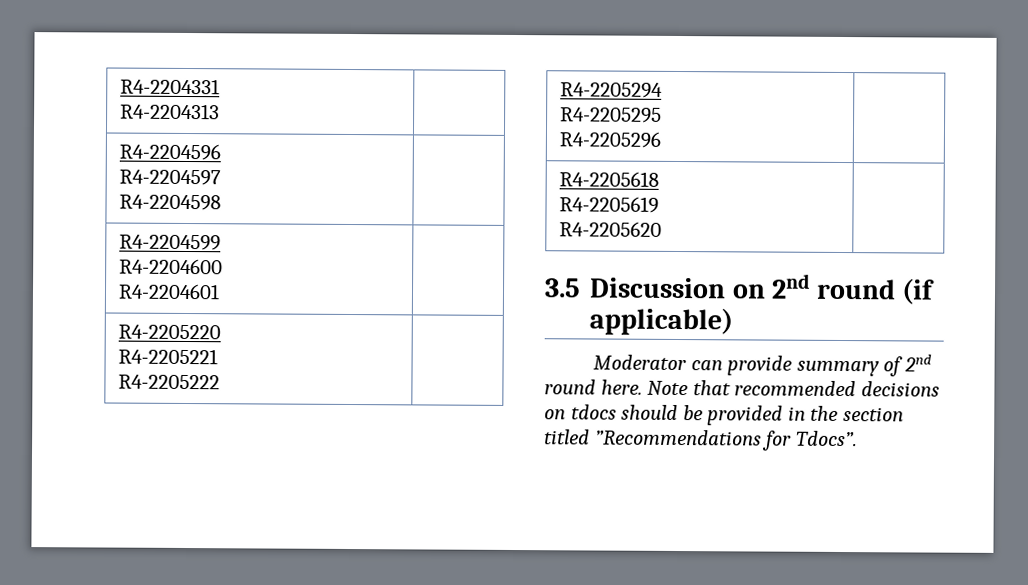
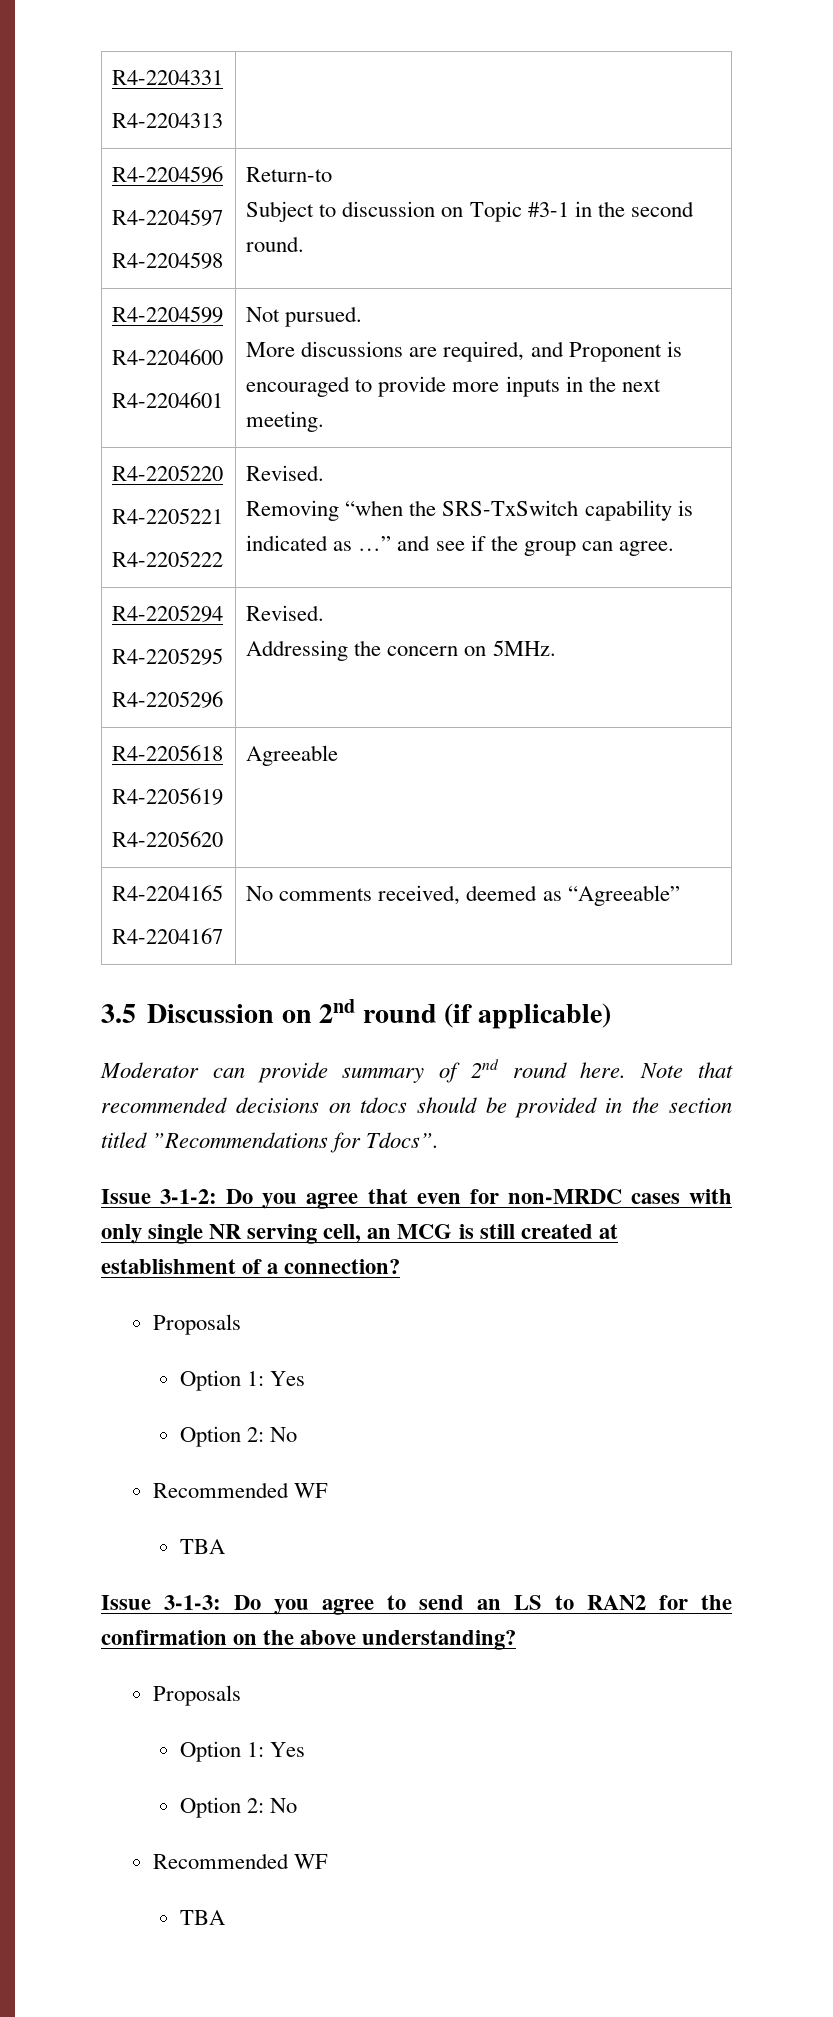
[119,234,222,251] [119,258,224,275] [118,283,221,300] [118,324,222,340] [118,348,219,365] [118,374,221,390] [560,82,664,98] [560,107,663,123] [559,131,662,148] [559,171,660,187] [559,196,660,213] [559,221,663,237] // R4-2204599 // R4-2204600 // R4-2204601 | // R4-2205220 // R4-2205221 // R4-2205222 | // R4-2205294 // R4-2205295 // R4-2205296 | // R4-2205618 // R4-2205619 // R4-2205620 | -> [246,167,333,182] [246,201,694,222] [246,236,305,252] [112,306,224,323] [112,349,224,365] [112,392,224,408] [246,306,363,327] [246,341,682,362] [246,376,661,397] [246,411,325,432] [112,465,224,481] [112,508,224,524] [112,551,224,567] [246,465,325,481] [246,500,693,521] [246,535,674,556] [112,605,224,622] [112,648,224,665] [112,691,224,708] [246,605,325,621] [246,640,556,661] [112,745,224,761] [112,788,224,805] [112,831,224,847] [246,745,339,766] [112,885,224,901] [112,928,224,944] [246,885,680,906] Return-to // Subject to discussion on Topic #3-1 in the second round. // R4-2204599 // R4-2204600 // R4-2204601 | Not pursued. // More discussions are required, and Proponent is encouraged to provide more inputs in the next meeting. // R4-2205220 // R4-2205221 // R4-2205222 | Revised. // Removing “when the SRS-TxSwitch capability is indicated as …” and see if the group can agree. // R4-2205294 // R4-2205295 // R4-2205296 | Revised. // Addressing the concern on 5MHz. // R4-2205618 // R4-2205619 // R4-2205620 | Agreeable // R4-2204165 // R4-2204167 | No comments received, deemed as “Agreeable”
(858, 438) none -> [101,1189,733,1209] [101,1224,618,1244] [101,1259,401,1274] [152,1314,241,1335] [180,1370,306,1391] [180,1426,298,1447] [152,1482,329,1498] [180,1539,226,1554] [101,1595,732,1615] [101,1630,517,1650] [152,1685,241,1706] [180,1741,306,1762] [180,1797,298,1818] [152,1853,329,1869] [180,1910,226,1925] // Issue 3-1-2: Do you agree that even for non-MRDC cases with only single NR serving cell, an MCG is still created at establishment of a connection? // Proposals // Option 1: Yes // Option 2: No // Recommended WF // TBA // Issue 3-1-3: Do you agree to send an LS to RAN2 for the confirmation on the above understanding? // Proposals // Option 1: Yes // Option 2: No // Recommended WF // TBA

